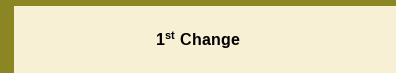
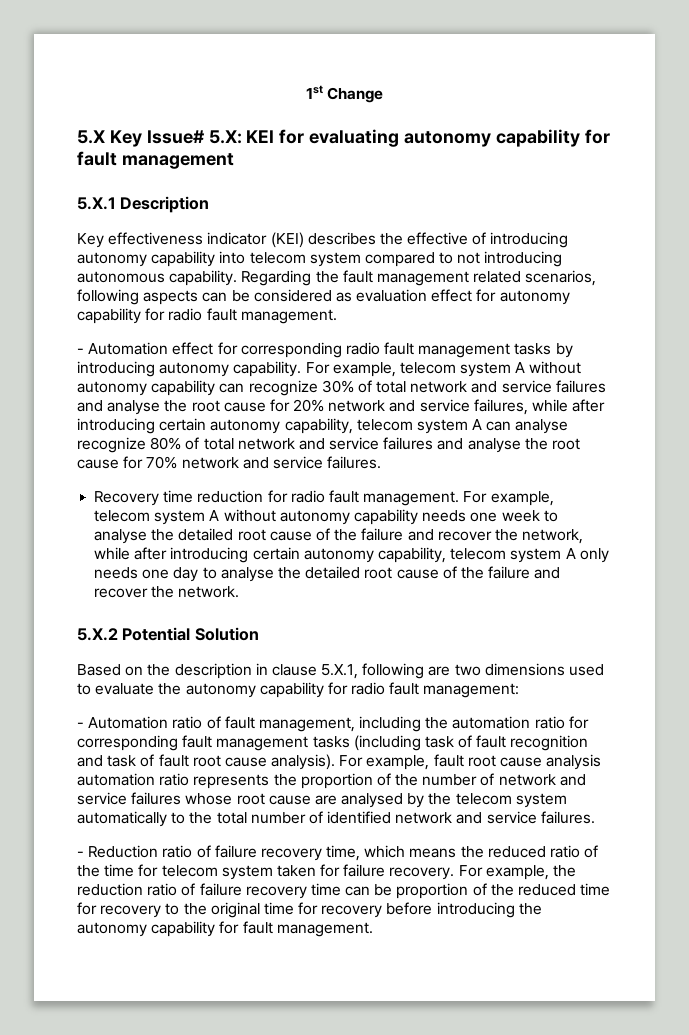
(240, 40) none -> [77,129,610,147] [77,151,234,169] [77,196,210,213] [77,232,569,248] [77,251,563,267] [77,270,597,286] [77,289,570,305] [77,308,337,324] [77,342,573,358] [77,361,582,377] [77,380,606,396] [77,399,606,415] [77,418,569,434] [77,437,581,453] [77,456,382,469] [94,490,554,506] [94,509,558,525] [94,528,584,544] [94,547,609,563] [94,566,561,582] [94,586,240,598] [77,627,259,641] [77,663,605,679] [77,682,520,698] [77,716,589,732] [77,735,589,751] [77,754,602,770] [77,773,586,789] [77,792,567,808] [77,811,595,827] [77,845,599,861] [77,864,577,880] [77,883,611,899] [77,902,542,918] [77,921,373,937] // 5.X Key Issue# 5.X: KEI for evaluating autonomy capability for fault management // 5.X.1 Description // Key effectiveness indicator (KEI) describes the effective of introducing autonomy capability into telecom system compared to not introducing autonomous capability. Regarding the fault management related scenarios, following aspects can be considered as evaluation effect for autonomy capability for radio fault management. // - Automation effect for corresponding radio fault management tasks by introducing autonomy capability. For example, telecom system A without autonomy capability can recognize 30% of total network and service failures and analyse the root cause for 20% network and service failures, while after introducing certain autonomy capability, telecom system A can analyse recognize 80% of total network and service failures and analyse the root cause for 70% network and service failures. // Recovery time reduction for radio fault management. For example, telecom system A without autonomy capability needs one week to analyse the detailed root cause of the failure and recover the network, while after introducing certain autonomy capability, telecom system A only needs one day to analyse the detailed root cause of the failure and recover the network. // 5.X.2 Potential Solution // Based on the description in clause 5.X.1, following are two dimensions used to evaluate the autonomy capability for radio fault management: // - Automation ratio of fault management, including the automation ratio for corresponding fault management tasks (including task of fault recognition and task of fault root cause analysis). For example, fault root cause analysis automation ratio represents the proportion of the number of network and service failures whose root cause are analysed by the telecom system automatically to the total number of identified network and service failures. // - Reduction ratio of failure recovery time, which means the reduced ratio of the time for telecom system taken for failure recovery. For example, the reduction ratio of failure recovery time can be proportion of the reduced time for recovery to the original time for recovery before introducing the autonomy capability for fault management.

